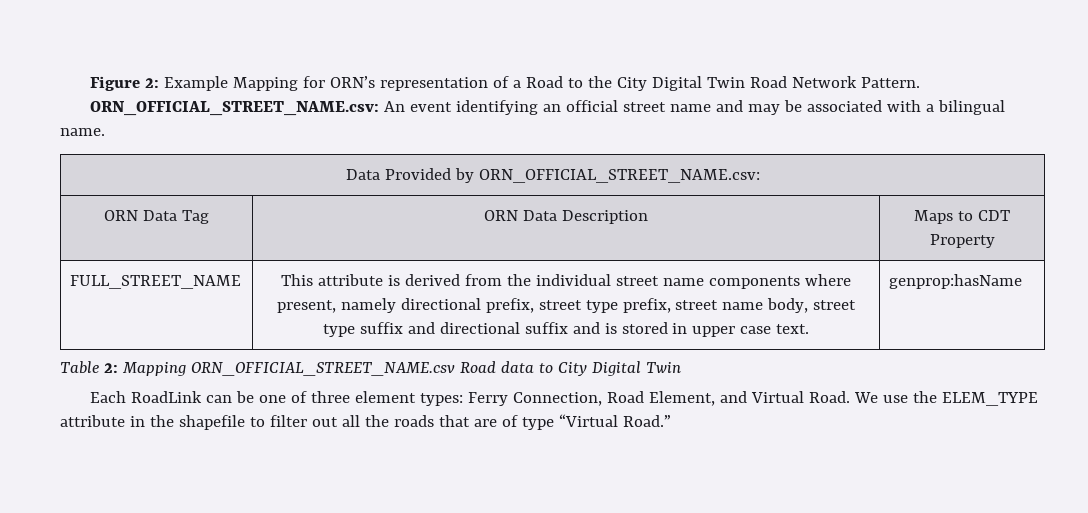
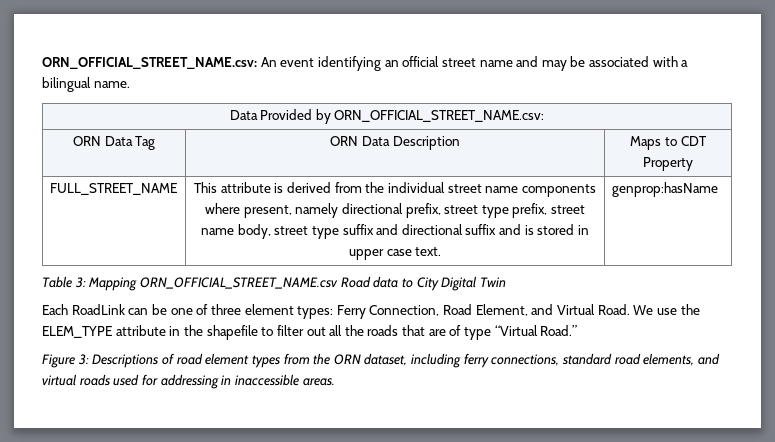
[90,76,921,91] Figure 2: Example Mapping for ORN’s representation of a Road to the City Digital Twin Road Network Pattern. // -> (42, 63) none
[103,363,118,373] 2: -> [74,277,86,288] 3:
(671, 421) none -> [42,353,720,368] [42,374,335,389] // Figure 3: Descriptions of road element types from the ORN dataset, including ferry connections, standard road elements, and virtual roads used for addressing in inaccessible areas.

